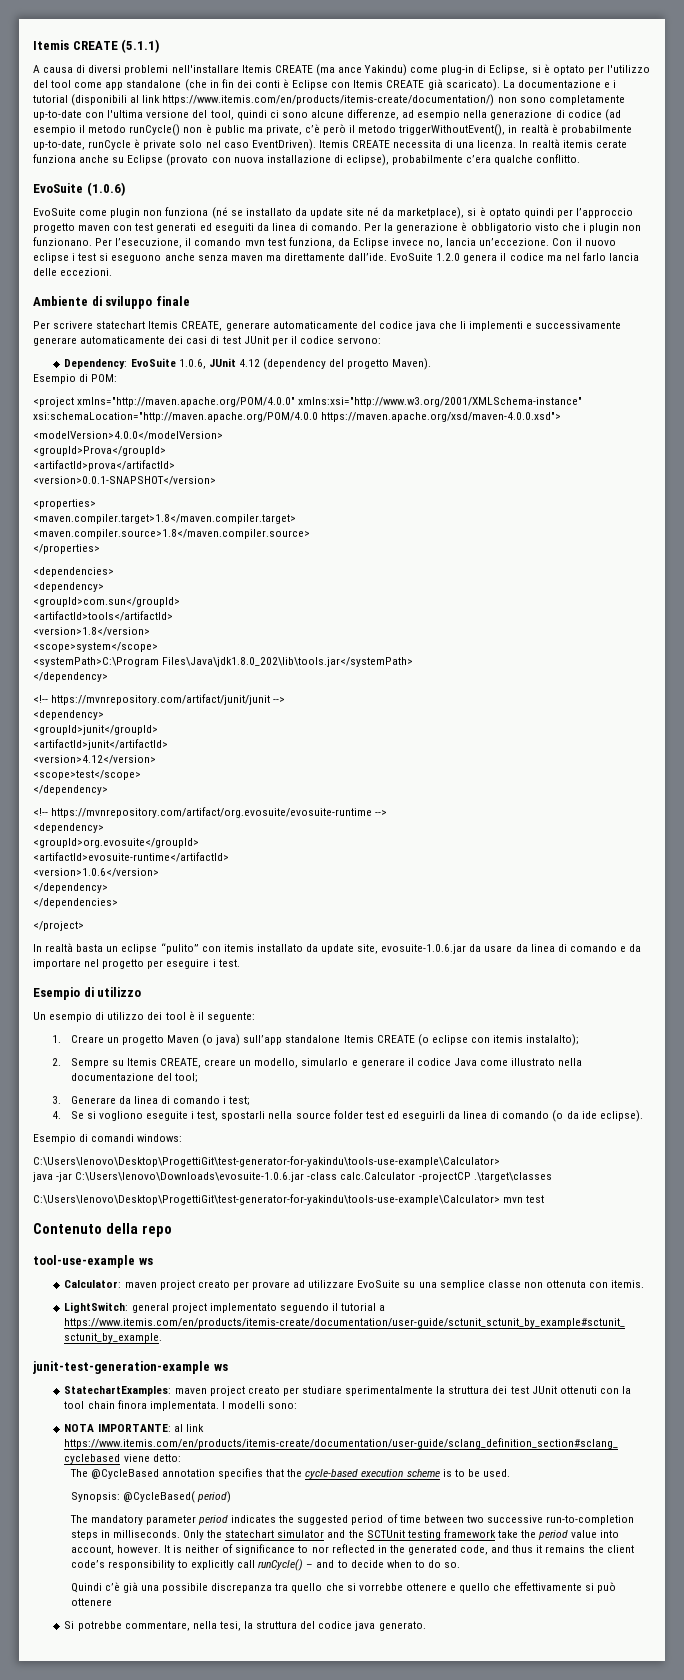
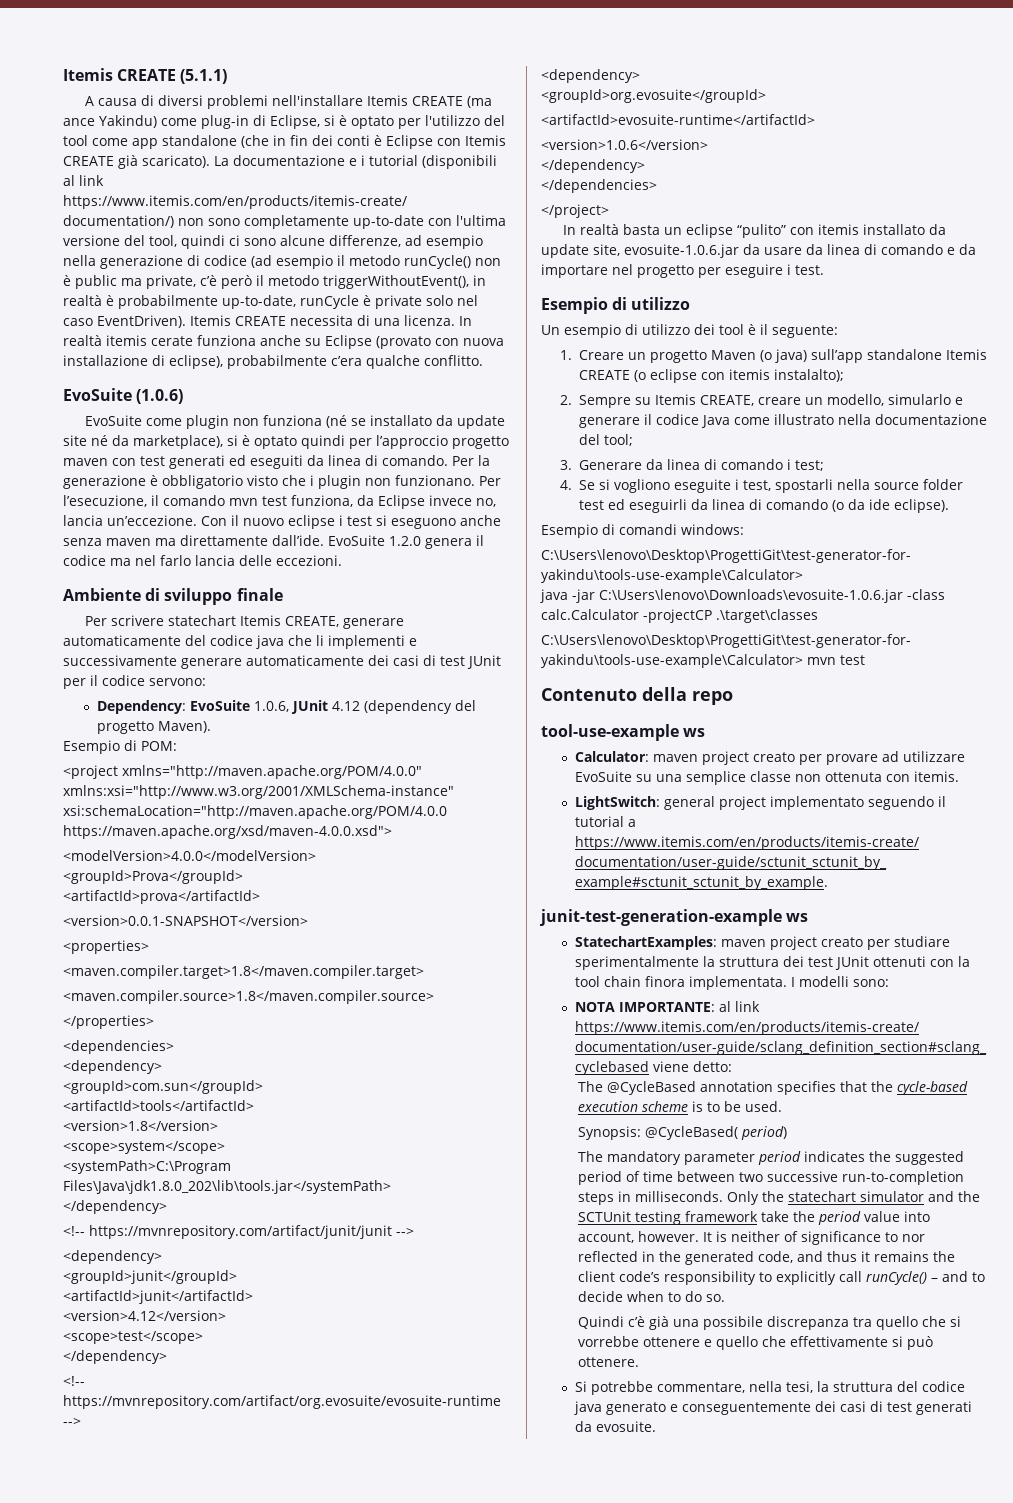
[70,1598,112,1606] ottenere -> [578,1357,640,1367] ottenere.
[378,1621,426,1631] generato. -> [605,1401,972,1415] [574,1421,656,1432] generato e conseguentemente dei casi di test generati da evosuite.

